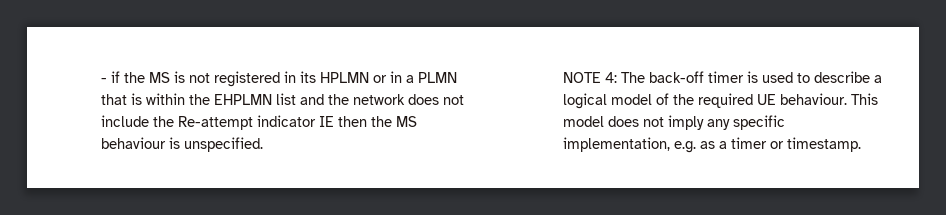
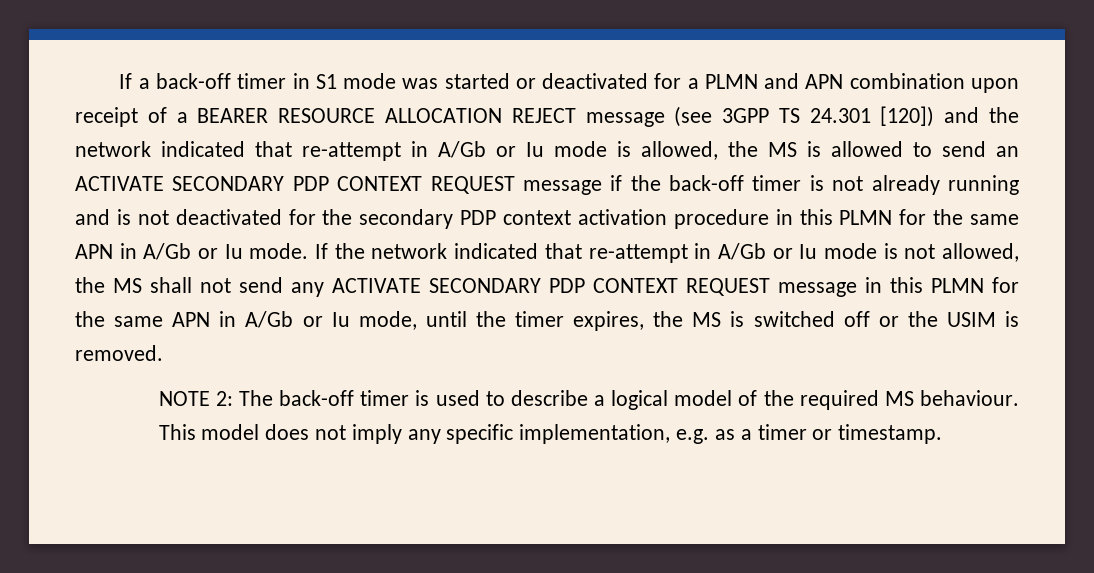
[101,71,457,87] [101,93,464,105] [101,115,417,130] [101,137,263,152] - if the MS is not registered in its HPLMN or in a PLMN that is within the EHPLMN list and the network does not include the Re-attempt indicator IE then the MS behaviour is unspecified. -> [119,73,1019,93] [75,106,1020,127] [75,141,1019,161] [75,175,1019,195] [75,209,1019,229] [75,243,1020,263] [75,277,1019,297] [75,311,1020,331] [75,345,163,361] If a back-off timer in S1 mode was started or deactivated for a PLMN and APN combination upon receipt of a BEARER RESOURCE ALLOCATION REJECT message (see 3GPP TS 24.301 [120]) and the network indicated that re-attempt in A/Gb or Iu mode is allowed, the MS is allowed to send an ACTIVATE SECONDARY PDP CONTEXT REQUEST message if the back-off timer is not already running and is not deactivated for the secondary PDP context activation procedure in this PLMN for the same APN in A/Gb or Iu mode. If the network indicated that re-attempt in A/Gb or Iu mode is not allowed, the MS shall not send any ACTIVATE SECONDARY PDP CONTEXT REQUEST message in this PLMN for the same APN in A/Gb or Iu mode, until the timer expires, the MS is switched off or the USIM is removed.
[605,72,618,83] 4: -> [215,391,233,406] 2:
[757,94,777,105] UE -> [884,391,914,406] MS

